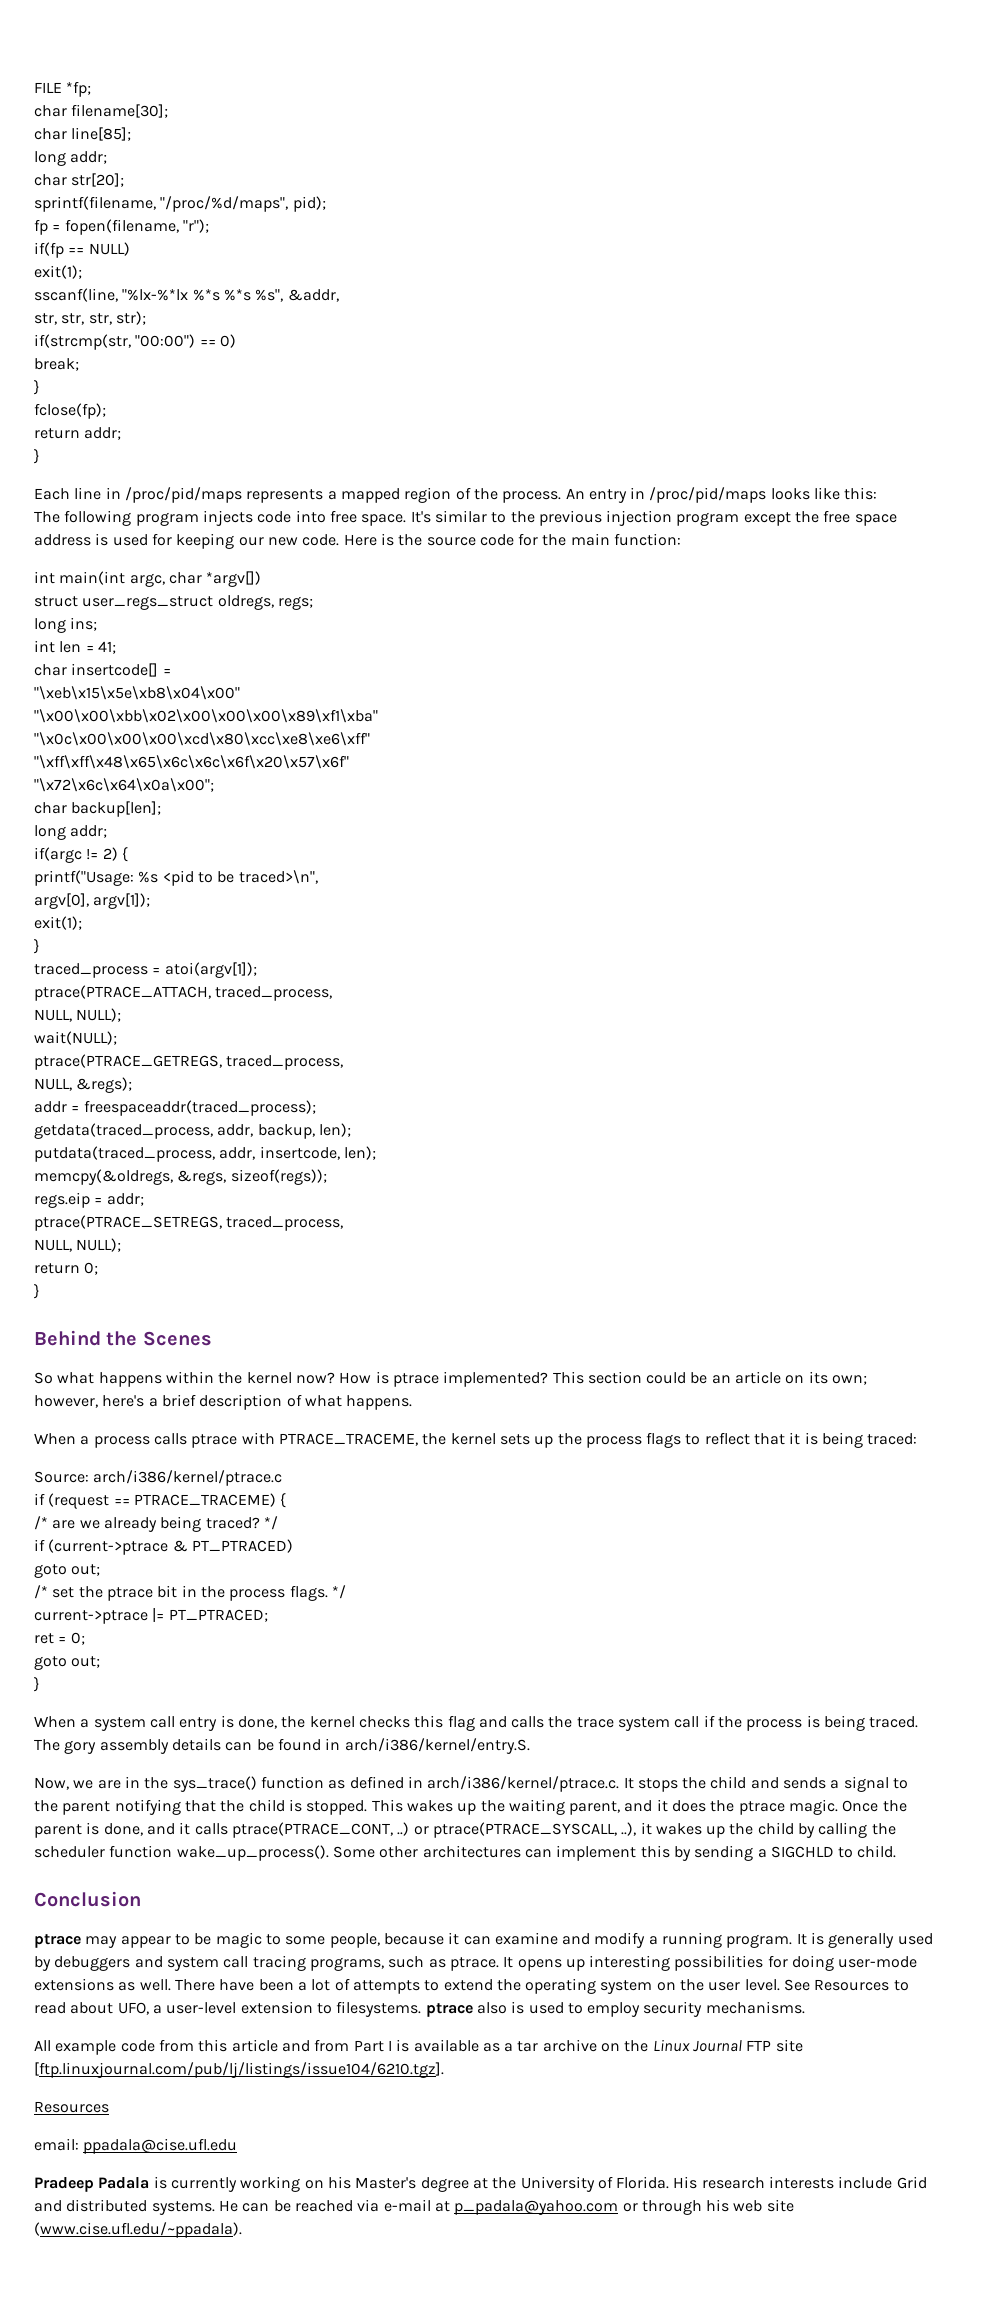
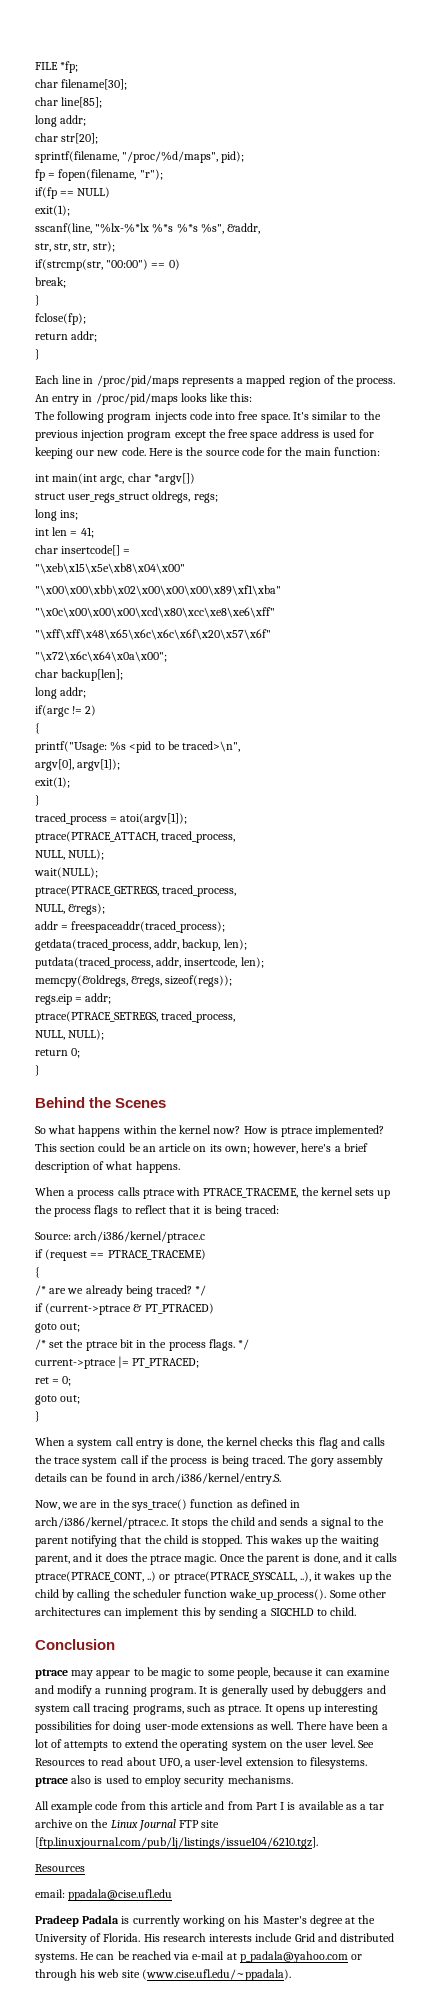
(118, 854) none -> (97, 710) //
(276, 1500) none -> (206, 1254) //

